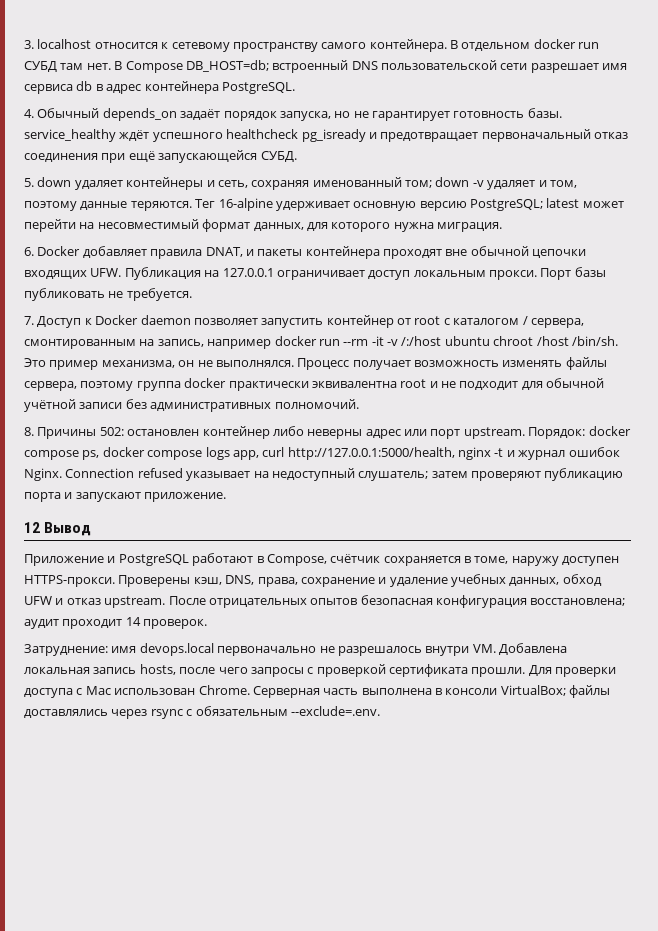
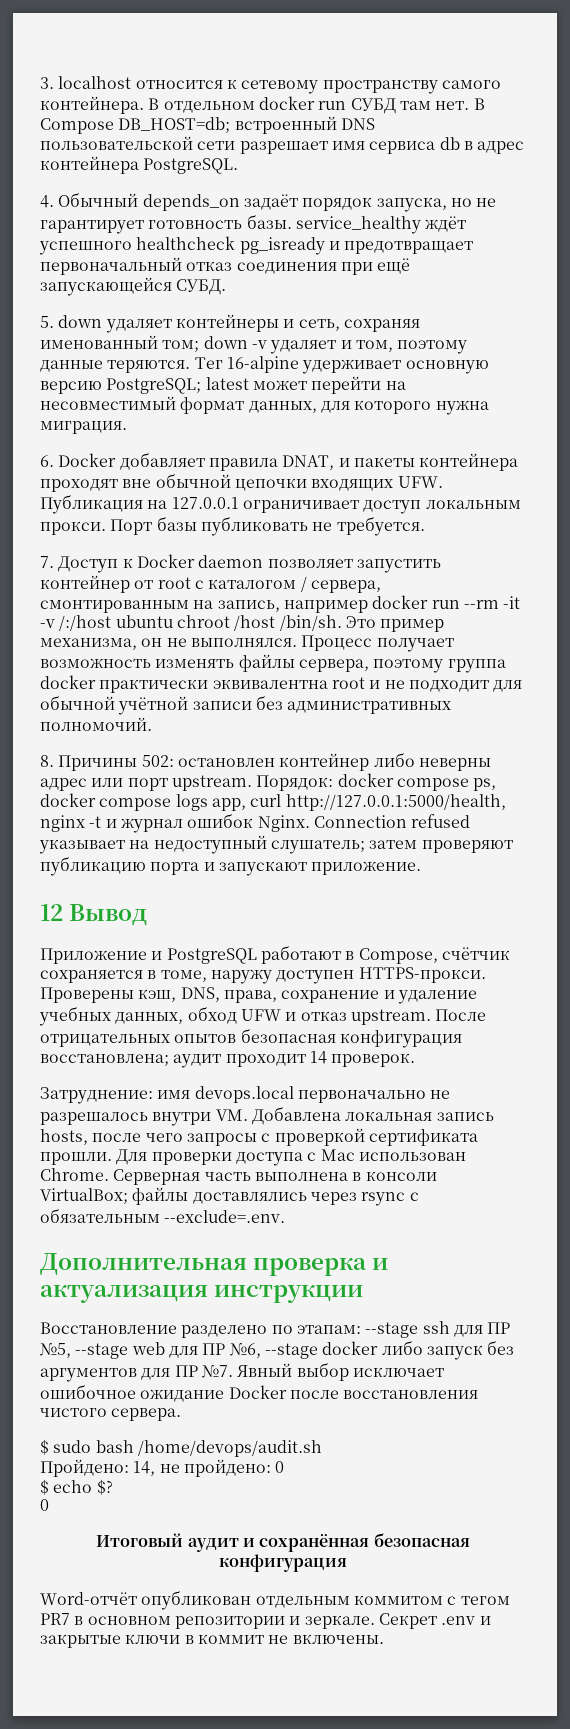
(380, 711) none -> [40,1253,389,1276] [40,1285,364,1303] [40,1321,511,1338] [40,1340,515,1360] [40,1362,444,1382] [40,1384,479,1402] [40,1408,182,1421] [40,1439,322,1457] [40,1459,285,1477] [40,1479,113,1495] [40,1499,49,1511] [96,1533,470,1552] [219,1554,347,1572] [40,1590,510,1610] [40,1613,491,1629] [40,1634,384,1648] // Дополнительная проверка и актуализация инструкции // Восстановление разделено по этапам: --stage ssh для ПР №5, --stage web для ПР №6, --stage docker либо запуск без аргументов для ПР №7. Явный выбор исключает ошибочное ожидание Docker после восстановления чистого сервера. // $ sudo bash /home/devops/audit.sh // Пройдено: 14, не пройдено: 0 // $ echo $? // 0 // Итоговый аудит и сохранённая безопасная конфигурация // Word-отчёт опубликован отдельным коммитом с тегом PR7 в основном репозитории и зеркале. Секрет .env и закрытые ключи в коммит не включены.

